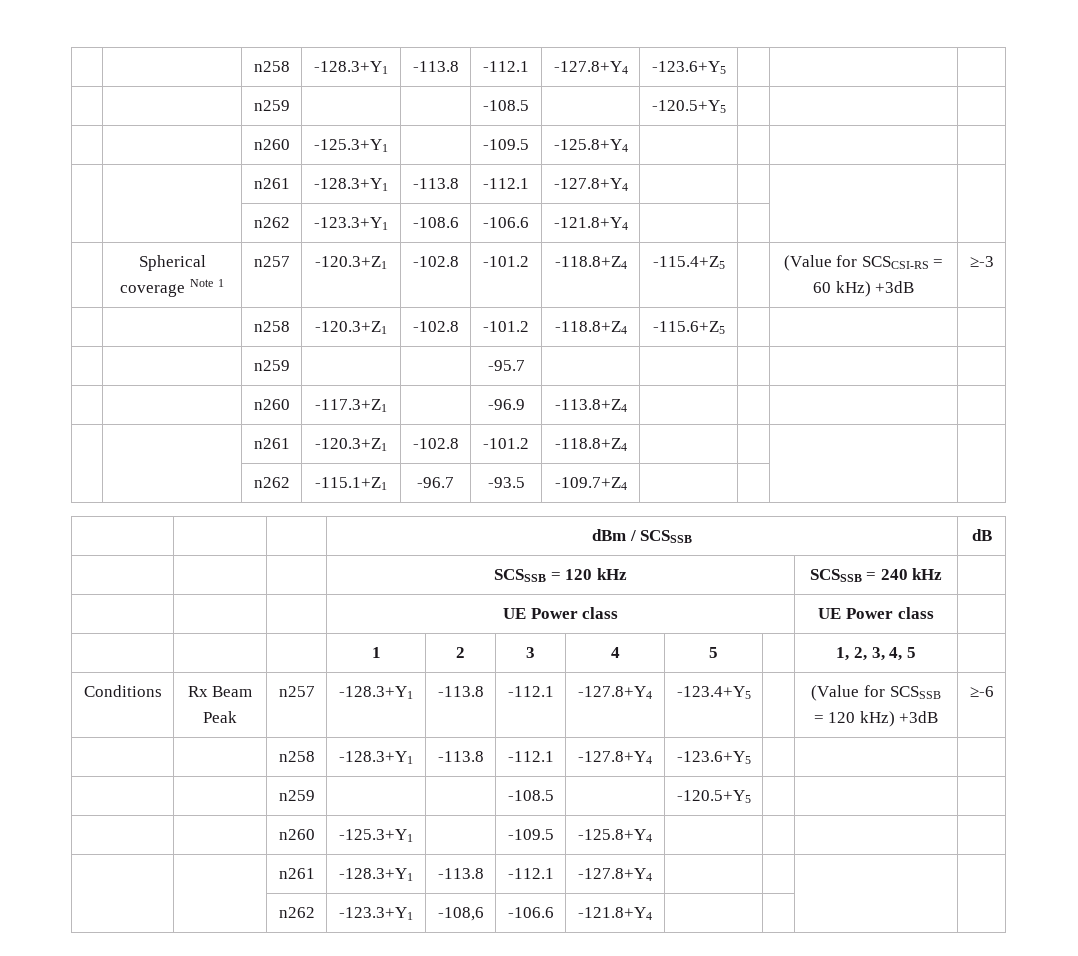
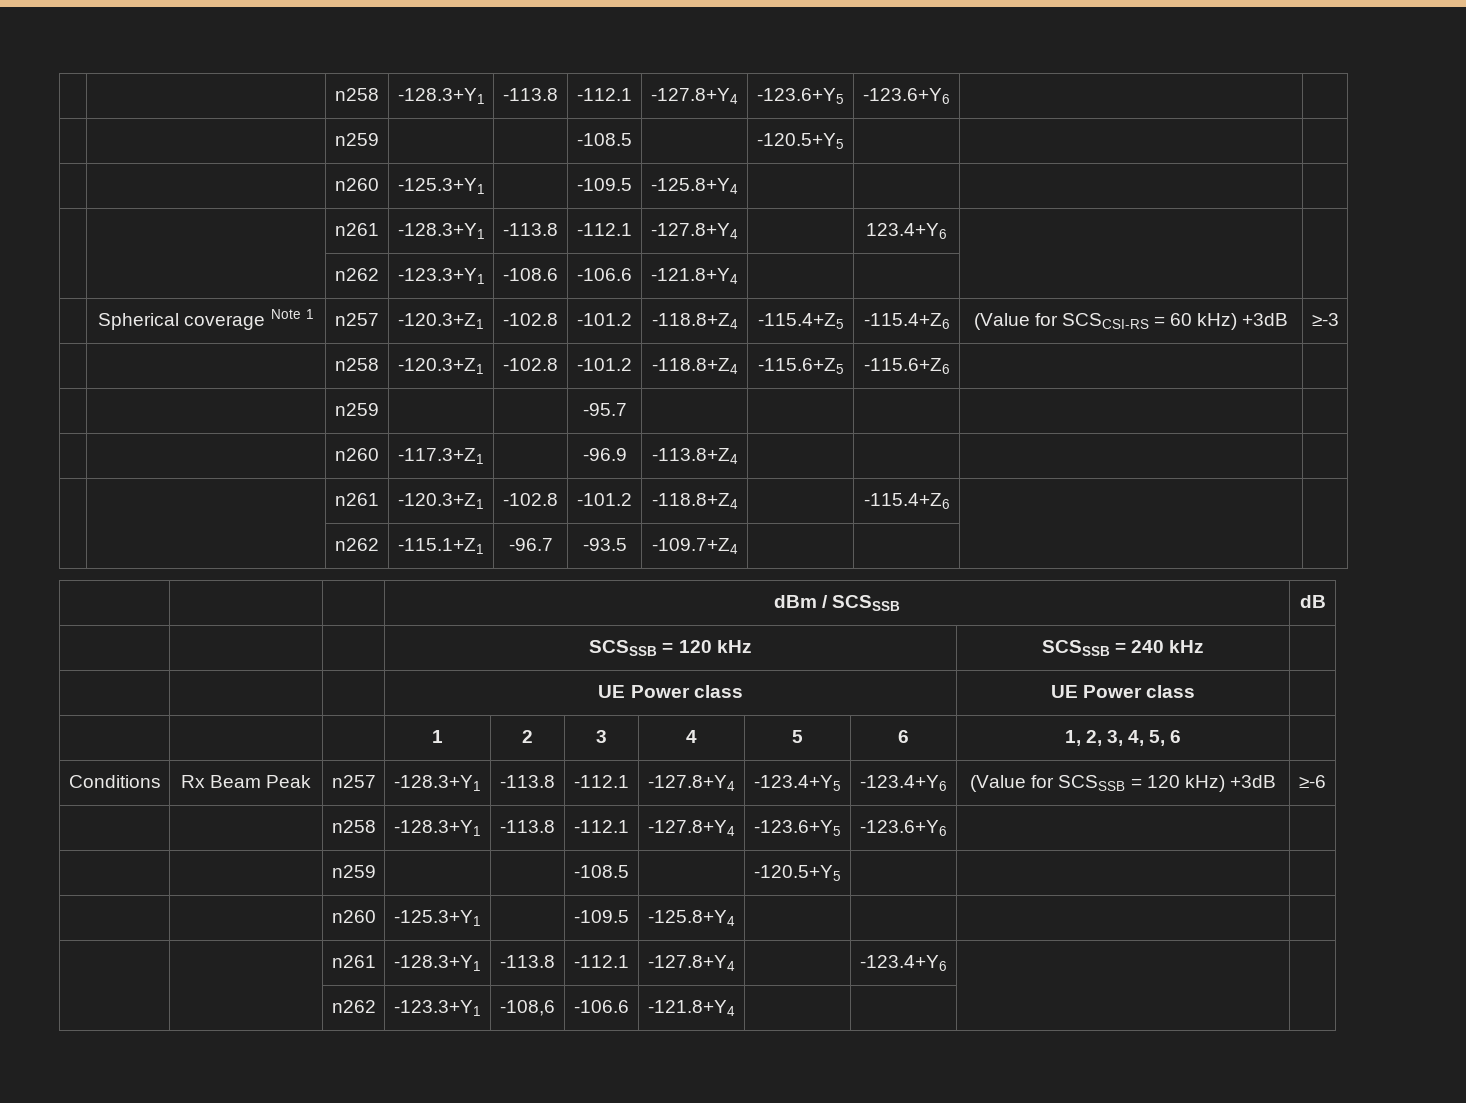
[253,61,290,72] [314,61,388,74] [412,61,459,72] [483,61,529,72] [553,61,628,74] [651,61,726,74] | | n258 | -128.3+Y1 | -113.8 | -112.1 | -127.8+Y4 | -123.6+Y5 | -> [335,88,379,101] [397,88,485,104] [503,88,558,101] [577,88,632,101] [651,88,738,104] [757,88,844,104] [863,88,950,104] | | n258 | -128.3+Y1 | -113.8 | -112.1 | -127.8+Y4 | -123.6+Y5 | -123.6+Y6
(628, 184) none -> [866,223,947,239] 123.4+Y6
(725, 262) none -> [863,313,950,329] -115.4+Z6
(725, 327) none -> [863,358,950,374] -115.6+Z6
(627, 444) none -> [863,493,950,509] -115.4+Z6
(718, 652) none -> [898,730,909,743] 6
[906,647,916,658] 5 -> [1149,730,1182,746] 5, 6
(751, 692) none -> [860,775,947,791] -123.4+Y6
(751, 757) none -> [860,820,947,836] -123.6+Y6
(652, 874) none -> [860,955,947,971] -123.4+Y6

